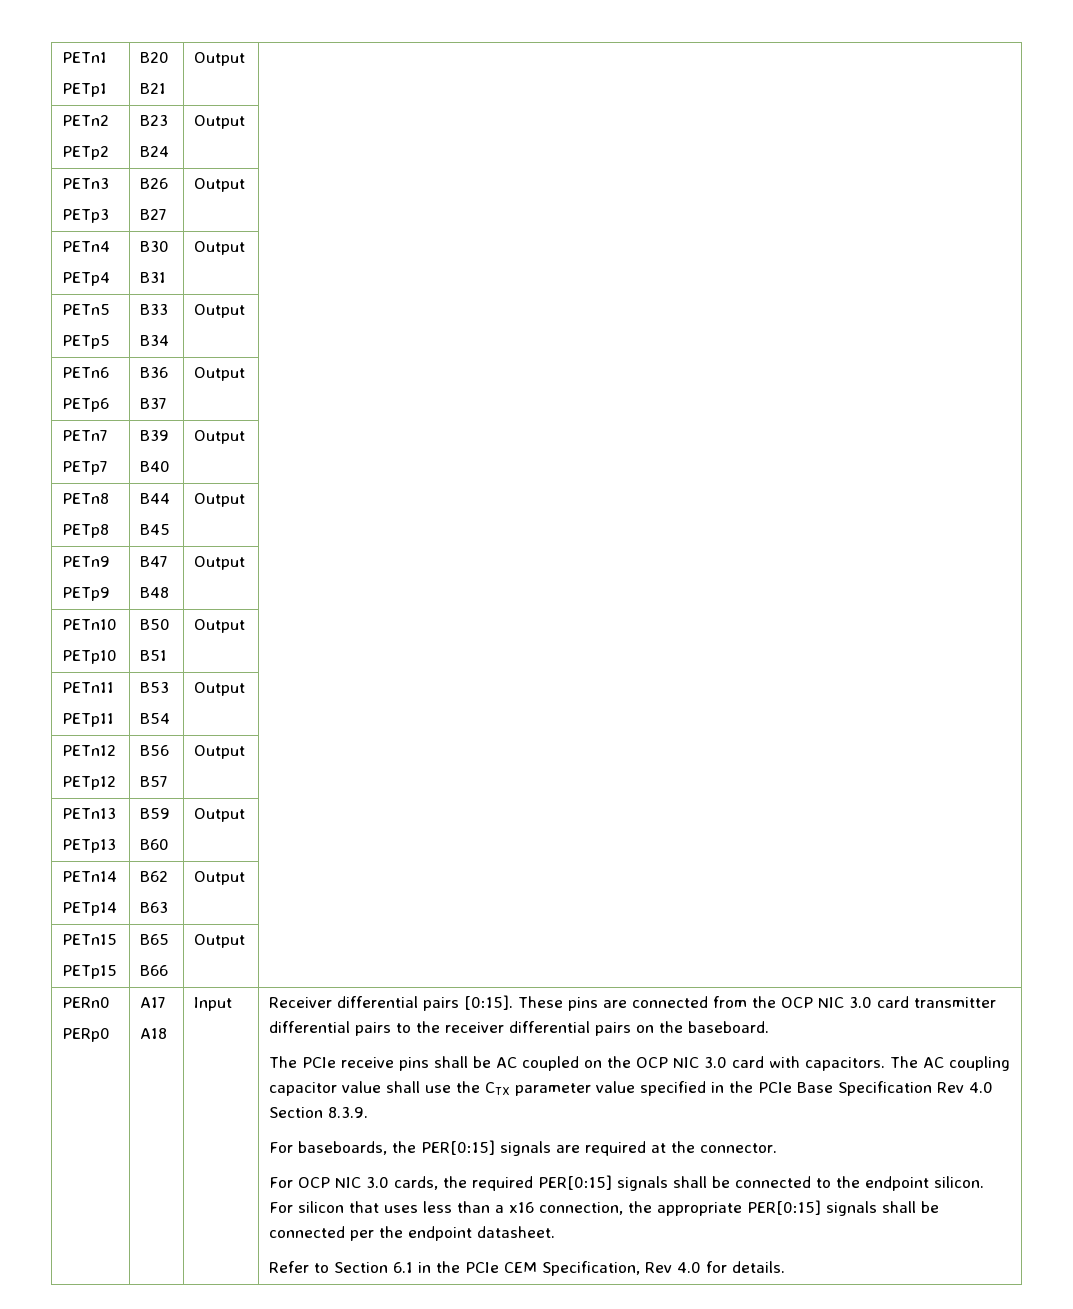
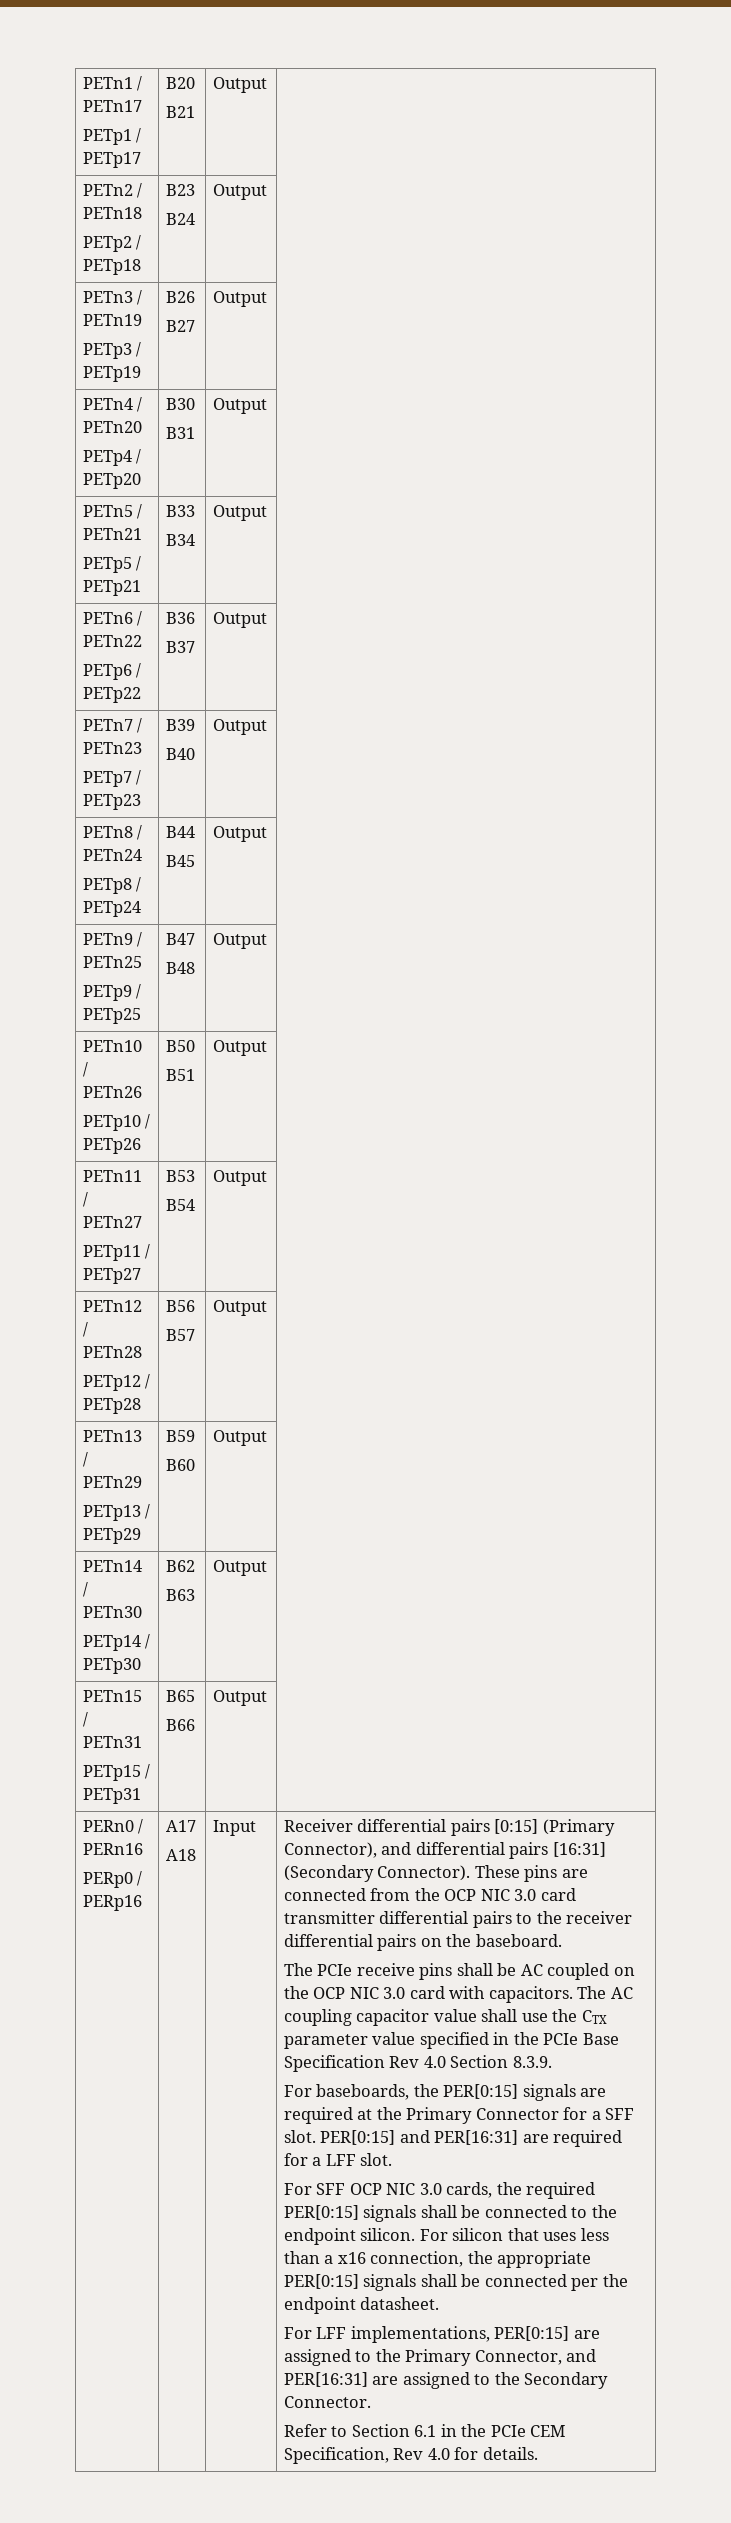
(108, 57) none -> [137,76,143,91] [83,100,143,112] / PETn17
(108, 90) none -> [136,128,142,143] [83,152,142,168] / PETp17
(110, 120) none -> [137,183,143,198] [83,207,143,219] / PETn18
(110, 153) none -> [136,235,142,250] [83,259,142,275] / PETp18
(110, 183) none -> [137,290,143,305] [83,314,143,326] / PETn19
(110, 216) none -> [136,342,142,357] [83,366,142,382] / PETp19
(111, 246) none -> [137,397,143,412] [83,421,143,433] / PETn20
(111, 279) none -> [136,449,142,464] [83,473,142,489] / PETp20
(111, 309) none -> [137,504,143,519] [83,528,143,540] / PETn21
(111, 342) none -> [136,556,142,571] [83,580,142,596] / PETp21
(110, 372) none -> [137,611,143,626] [83,635,143,647] / PETn22
(110, 405) none -> [136,663,142,678] [83,687,142,703] / PETp22
(108, 435) none -> [137,718,143,733] [83,742,143,754] / PETn23
(108, 468) none -> [136,770,142,785] [83,794,142,810] / PETp23
(110, 498) none -> [137,825,143,840] [83,849,143,861] / PETn24
(110, 531) none -> [136,877,142,892] [83,901,142,917] / PETp24
(111, 561) none -> [137,932,143,947] [83,956,143,968] / PETn25
(111, 594) none -> [136,984,142,999] [83,1008,142,1024] / PETp25
(118, 624) none -> [83,1062,89,1077] [83,1086,143,1098] / PETn26
(118, 657) none -> [145,1114,151,1129] [83,1138,142,1154] / PETp26
(115, 687) none -> [83,1192,89,1207] [83,1216,143,1228] / PETn27
(115, 720) none -> [145,1244,151,1259] [83,1268,142,1284] / PETp27
(117, 750) none -> [83,1322,89,1337] [83,1346,143,1358] / PETn28
(117, 783) none -> [145,1374,151,1389] [83,1398,142,1414] / PETp28
(117, 813) none -> [83,1452,89,1467] [83,1476,143,1488] / PETn29
(117, 846) none -> [145,1504,151,1519] [83,1528,142,1544] / PETp29
(118, 876) none -> [83,1582,89,1597] [83,1606,143,1618] / PETn30
(118, 909) none -> [145,1634,151,1649] [83,1658,142,1674] / PETp30
(118, 939) none -> [83,1712,89,1727] [83,1736,143,1748] / PETn31
(118, 972) none -> [145,1764,151,1779] [83,1788,142,1804] / PETp31
(111, 1002) none -> [138,1819,144,1834] [83,1843,144,1855] / PERn16
(111, 1035) none -> [137,1871,143,1886] [83,1895,143,1911] / PERp16
[464,995,514,1010] [0:15]. -> [494,1819,615,1836] [284,1842,606,1859] [284,1865,471,1882] [0:15] (Primary Connector), and differential pairs [16:31] (Secondary Connector).
[700,1143,778,1153] [269,1177,294,1188] connector. // For -> [406,2107,635,2124] [284,2130,623,2147] [284,2153,393,2166] [284,2183,346,2195] Primary Connector for a SFF slot. PER[0:15] and PER[16:31] are required for a LFF slot. // For SFF
(556, 1232) none -> [284,2326,600,2343] [284,2349,597,2366] [284,2372,609,2389] [284,2396,372,2408] // For LFF implementations, PER[0:15] are assigned to the Primary Connector, and PER[16:31] are assigned to the Secondary Connector.

